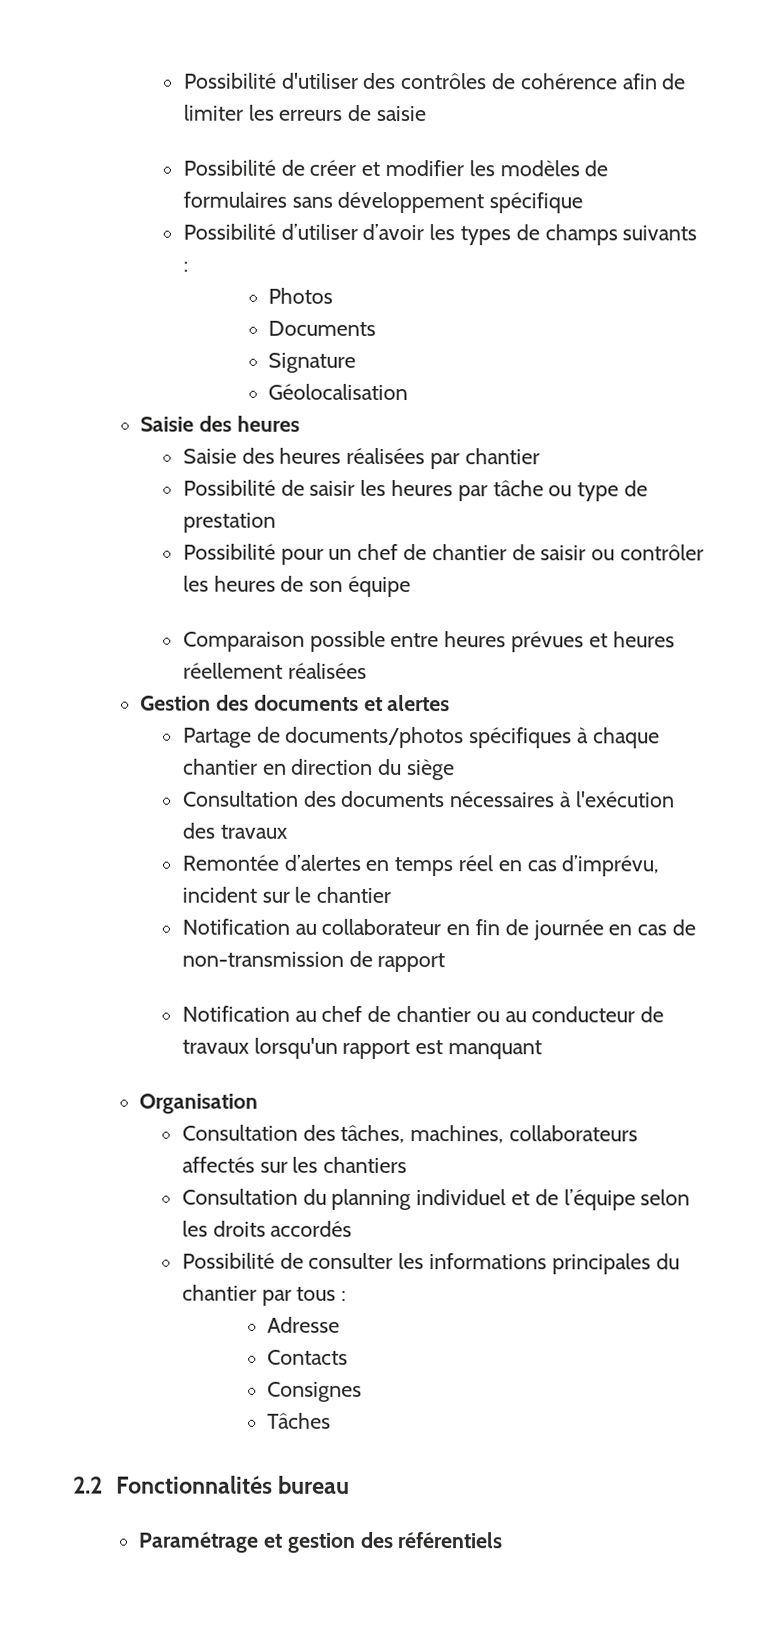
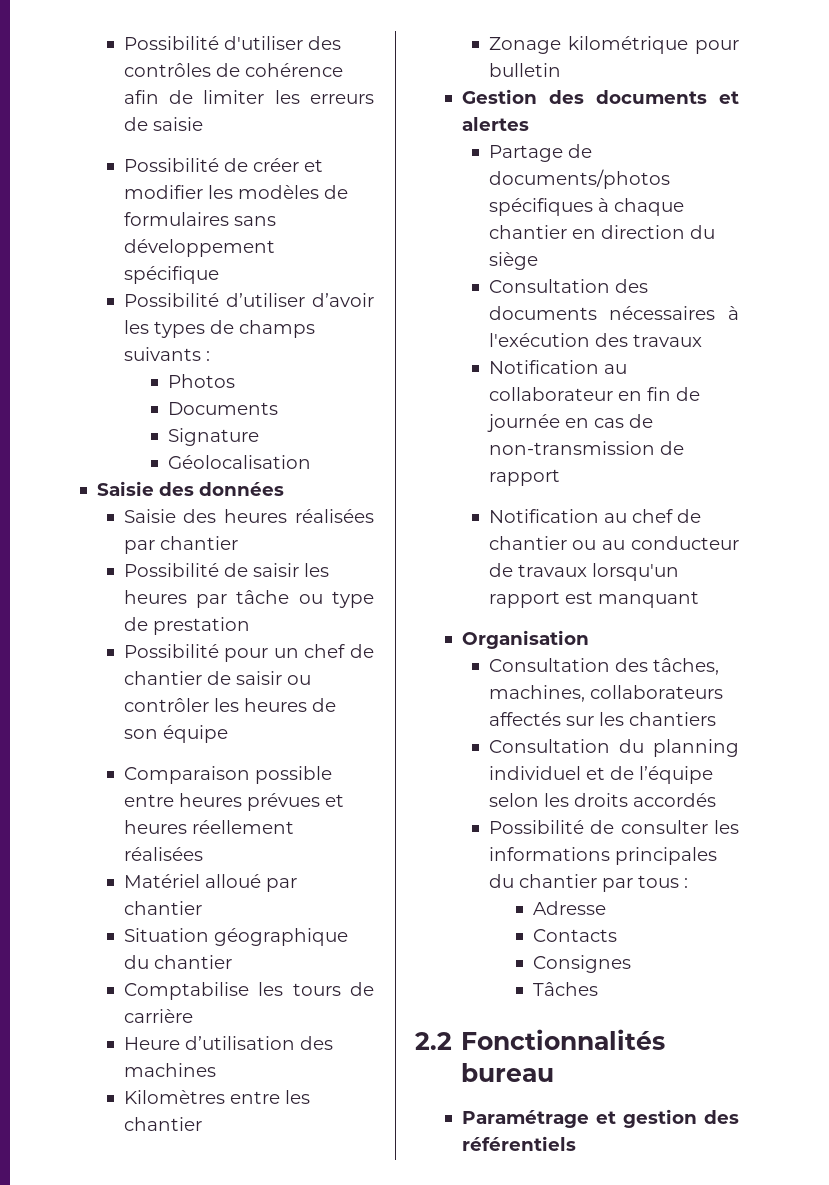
[236,415,300,432] heures -> [198,482,284,496] données
(367, 670) none -> [123,874,297,892] [123,901,202,915] [123,928,348,946] [123,955,232,969] [123,982,374,1000] [123,1009,193,1023] [123,1036,333,1050] [123,1063,216,1077] [123,1090,310,1104] [123,1117,202,1131] [488,36,739,54] [488,63,561,77] // Matériel alloué par chantier // Situation géographique du chantier // Comptabilise les tours de carrière // Heure d’utilisation des machines // Kilomètres entre les chantier // Zonage kilométrique pour bulletin
[181,854,660,877] [181,886,392,904] // Remontée d’alertes en temps réel en cas d’imprévu, incident sur le chantier -> (702, 340) none

